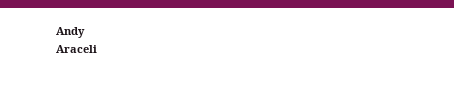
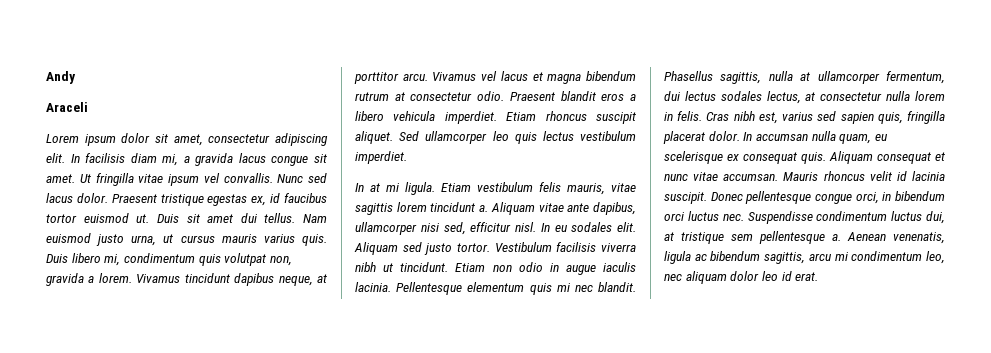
(97, 49) none -> [46,133,328,146] [46,153,327,166] [46,173,327,186] [46,193,327,206] [46,213,327,223] [46,233,327,246] [46,253,292,266] [46,273,328,286] [354,71,636,84] [355,91,636,101] [355,111,636,124] [355,131,636,144] [355,151,407,164] [355,182,636,195] [355,202,636,215] [355,222,636,235] [354,242,636,255] [355,262,636,275] [355,282,636,295] [664,71,945,84] [664,91,945,104] [664,111,945,124] [663,131,888,144] [664,151,945,164] [664,171,945,181] [664,191,945,204] [664,211,945,224] [664,231,945,244] [664,251,945,264] [664,271,819,284] // Lorem ipsum dolor sit amet, consectetur adipiscing elit. In facilisis diam mi, a gravida lacus congue sit amet. Ut fringilla vitae ipsum vel convallis. Nunc sed lacus dolor. Praesent tristique egestas ex, id faucibus tortor euismod ut. Duis sit amet dui tellus. Nam euismod justo urna, ut cursus mauris varius quis. Duis libero mi, condimentum quis volutpat non, gravida a lorem. Vivamus tincidunt dapibus neque, at porttitor arcu. Vivamus vel lacus et magna bibendum rutrum at consectetur odio. Praesent blandit eros a libero vehicula imperdiet. Etiam rhoncus suscipit aliquet. Sed ullamcorper leo quis lectus vestibulum imperdiet. // In at mi ligula. Etiam vestibulum felis mauris, vitae sagittis lorem tincidunt a. Aliquam vitae ante dapibus, ullamcorper nisi sed, efficitur nisl. In eu sodales elit. Aliquam sed justo tortor. Vestibulum facilisis viverra nibh ut tincidunt. Etiam non odio in augue iaculis lacinia. Pellentesque elementum quis mi nec blandit. Phasellus sagittis, nulla at ullamcorper fermentum, dui lectus sodales lectus, at consectetur nulla lorem in felis. Cras nibh est, varius sed sapien quis, fringilla placerat dolor. In accumsan nulla quam, eu scelerisque ex consequat quis. Aliquam consequat et nunc vitae accumsan. Mauris rhoncus velit id lacinia suscipit. Donec pellentesque congue orci, in bibendum orci luctus nec. Suspendisse condimentum luctus dui, at tristique sem pellentesque a. Aenean venenatis, ligula ac bibendum sagittis, arcu mi condimentum leo, nec aliquam dolor leo id erat.

